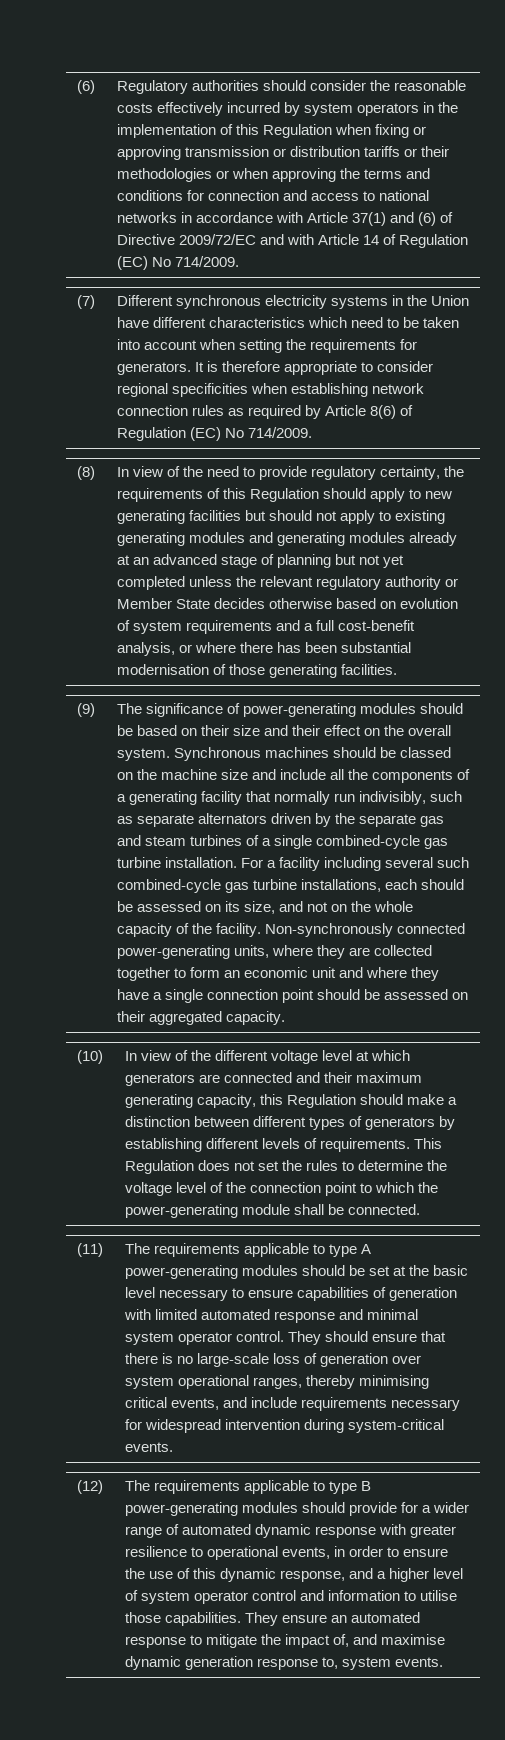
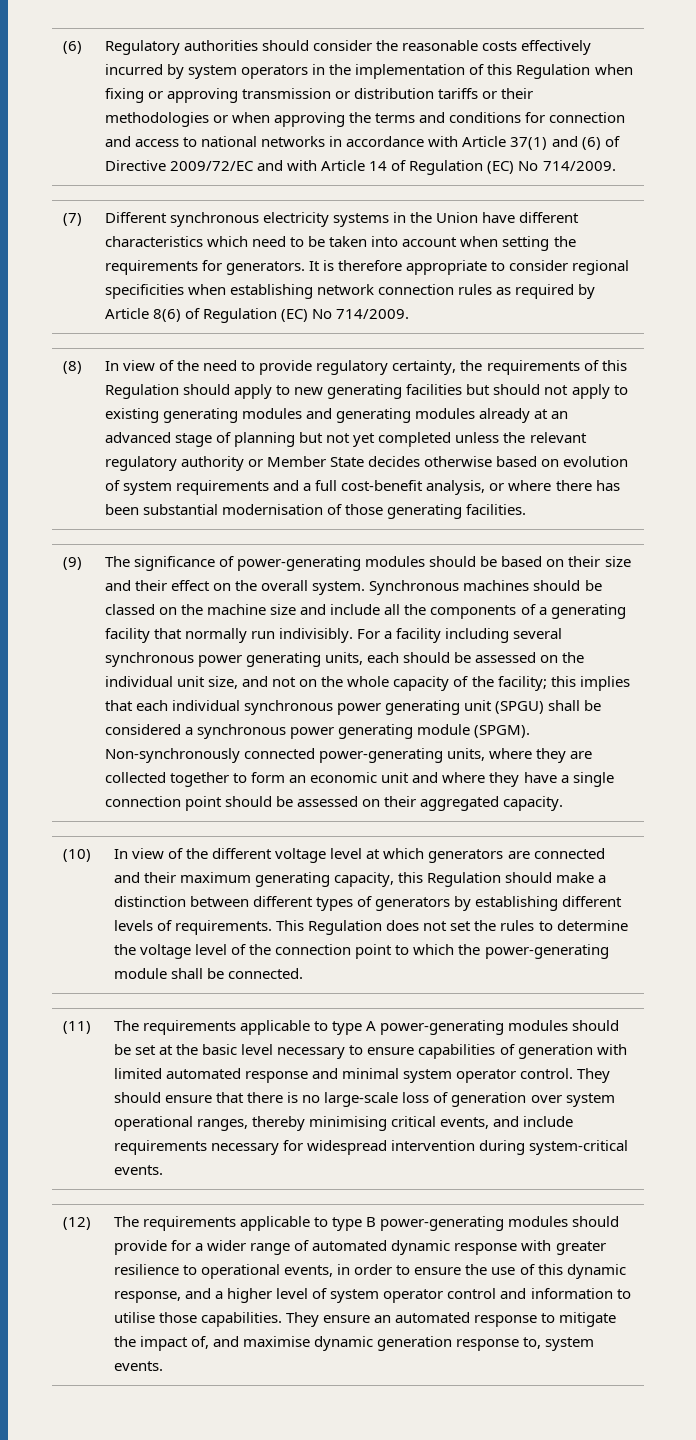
[359,791,463,805] [116,813,445,827] [116,835,449,849] [116,857,237,868] indivisibly, such as separate alternators driven by the separate gas and steam turbines of a single combined-cycle gas turbine installation. -> [279,628,354,643] indivisibly.
[437,857,470,868] [116,879,381,893] such combined-cycle gas turbine installations, -> [105,652,364,667] synchronous power generating units,
[224,901,240,912] its -> [562,652,585,663] [105,676,206,687] the individual unit
[215,923,261,937] facility. -> [497,676,630,691] [105,700,602,715] [105,724,531,739] facility; this implies that each individual synchronous power generating unit (SPGU) shall be considered a synchronous power generating module (SPGM).

